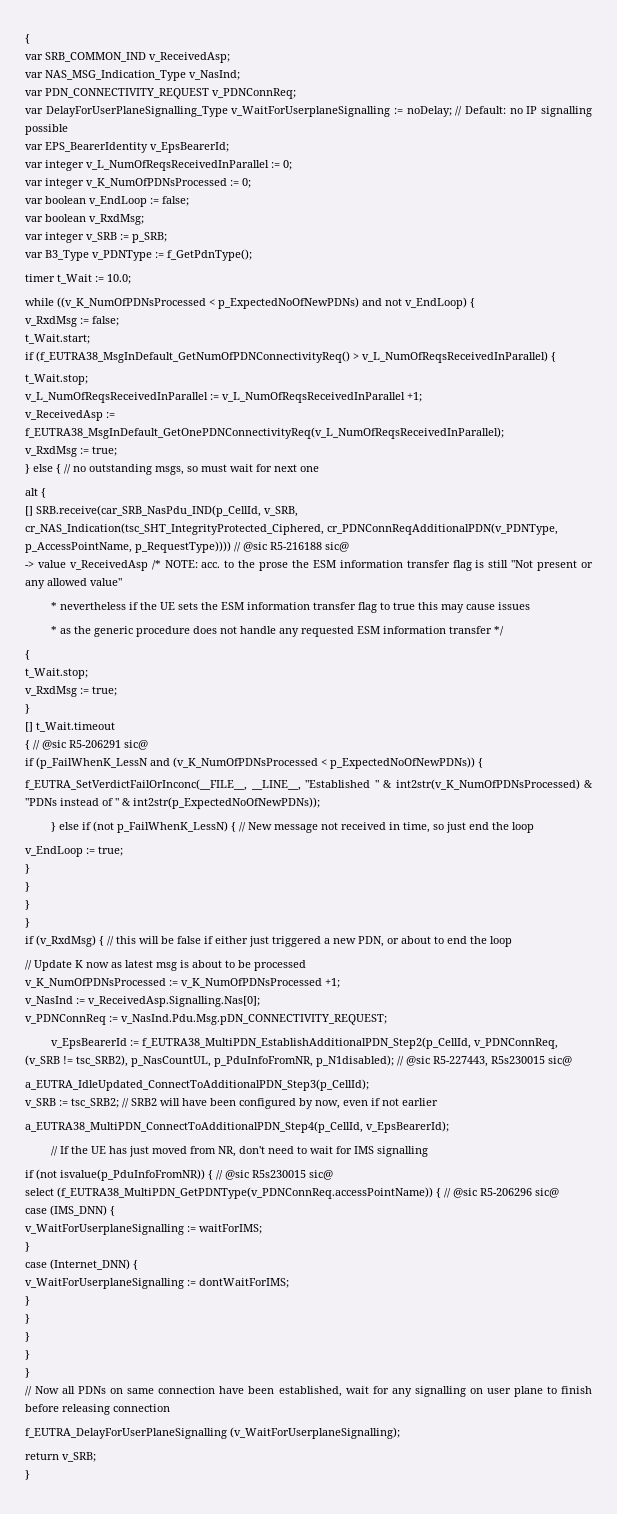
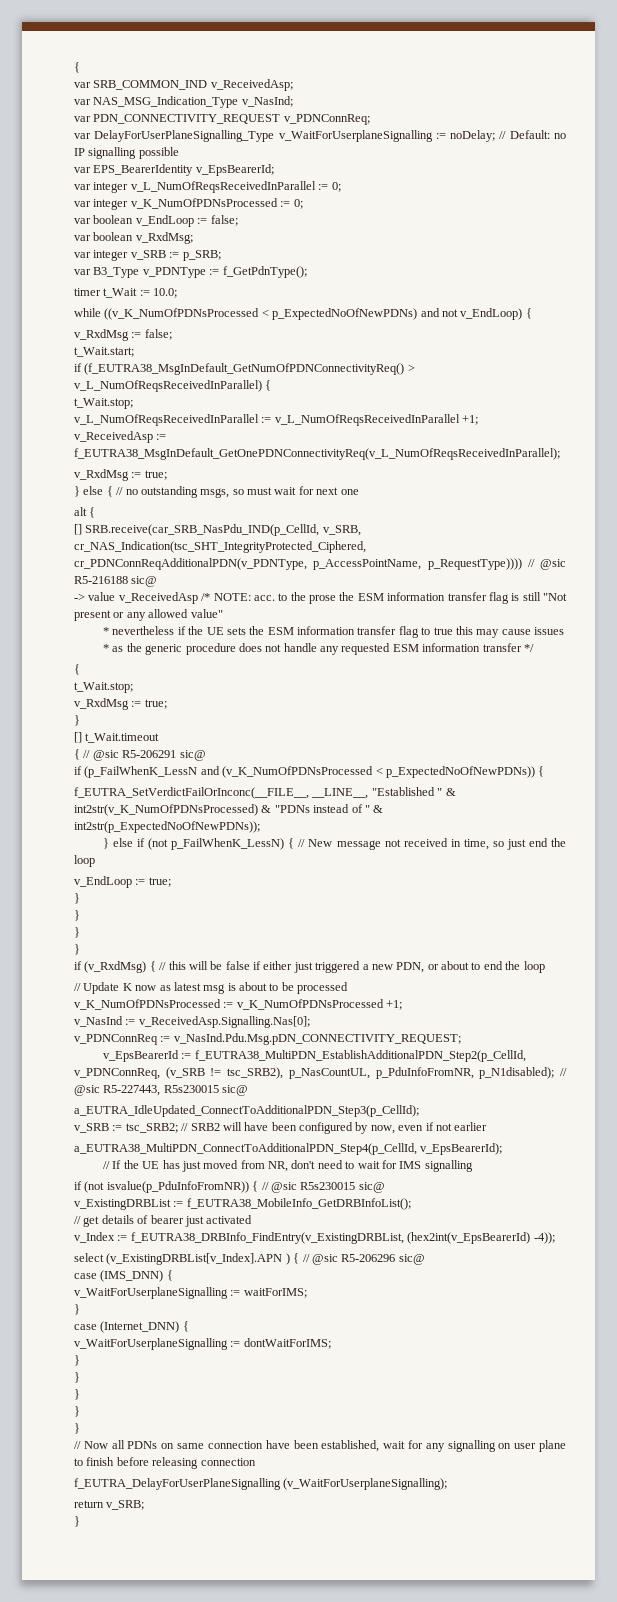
(333, 1175) none -> [74,1198,411,1210] [74,1215,253,1227] [74,1232,555,1244] // v_ExistingDRBList := f_EUTRA38_MobileInfo_GetDRBInfoList(); // // get details of bearer just activated // v_Index := f_EUTRA38_DRBInfo_FindEntry(v_ExistingDRBList, (hex2int(v_EpsBearerId) -4));
[57,1187,433,1199] (f_EUTRA38_MultiPDN_GetPDNType(v_PDNConnReq.accessPointName)) -> [106,1253,290,1265] (v_ExistingDRBList[v_Index].APN )

